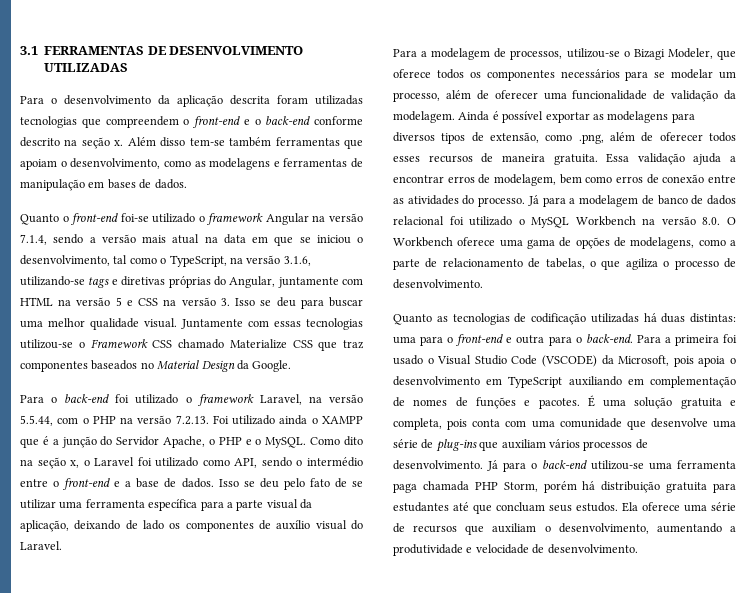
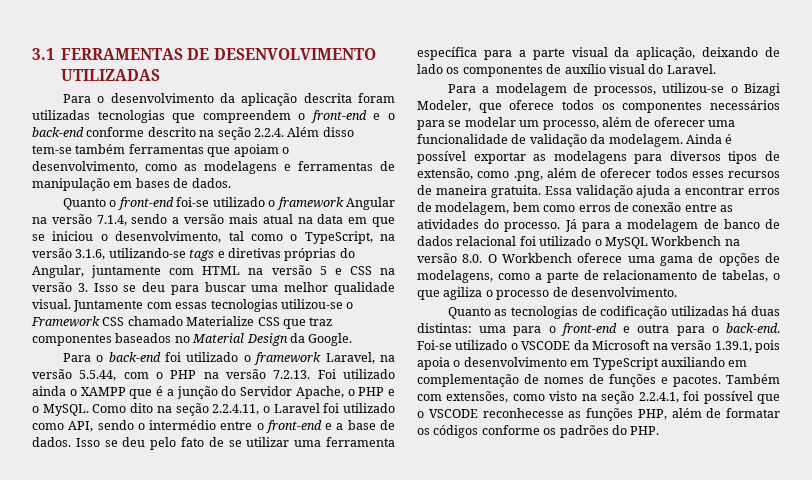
[114,140,124,146] x. -> [253,128,284,137] 2.2.4.
[70,460,80,468] x, -> [212,404,260,415] 2.2.4.11,
[636,334,737,346] [393,355,670,367] Para a primeira foi usado o Visual Studio Code (VSCODE) da Microsoft, -> [417,340,752,352] Foi-se utilizado o VSCODE da Microsoft na versão 1.39.1,
[587,395,736,409] [393,418,736,430] [393,439,648,452] [393,460,736,472] [393,481,736,493] [393,502,736,514] [393,523,736,535] [393,544,638,556] É uma solução gratuita e completa, pois conta com uma comunidade que desenvolve uma série de plug-ins que auxiliam vários processos de desenvolvimento. Já para o back-end utilizou-se uma ferramenta paga chamada PHP Storm, porém há distribuição gratuita para estudantes até que concluam seus estudos. Ela oferece uma série de recursos que auxiliam o desenvolvimento, aumentando a produtividade e velocidade de desenvolvimento. -> [726,374,780,384] [417,391,781,404] [417,408,780,421] [417,425,660,438] Também com extensões, como visto na seção 2.2.4.1, foi possível que o VSCODE reconhecesse as funções PHP, além de formatar os códigos conforme os padrões do PHP.

